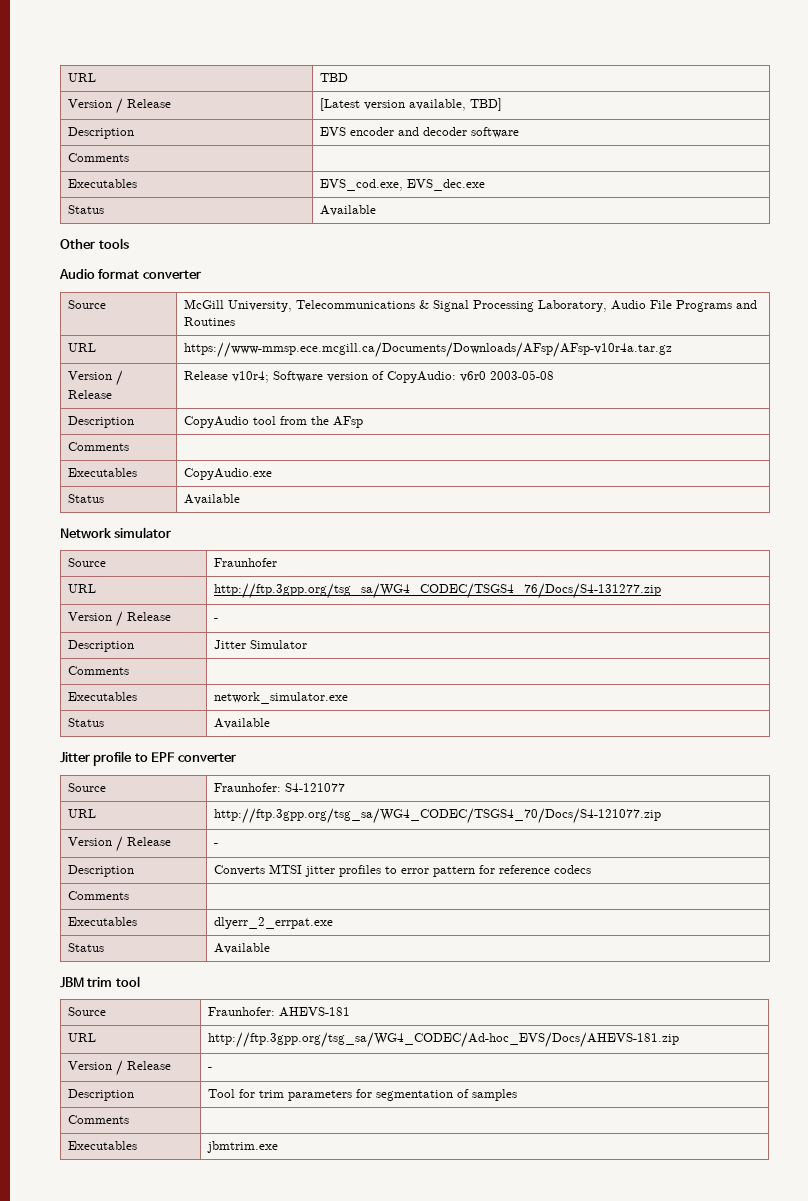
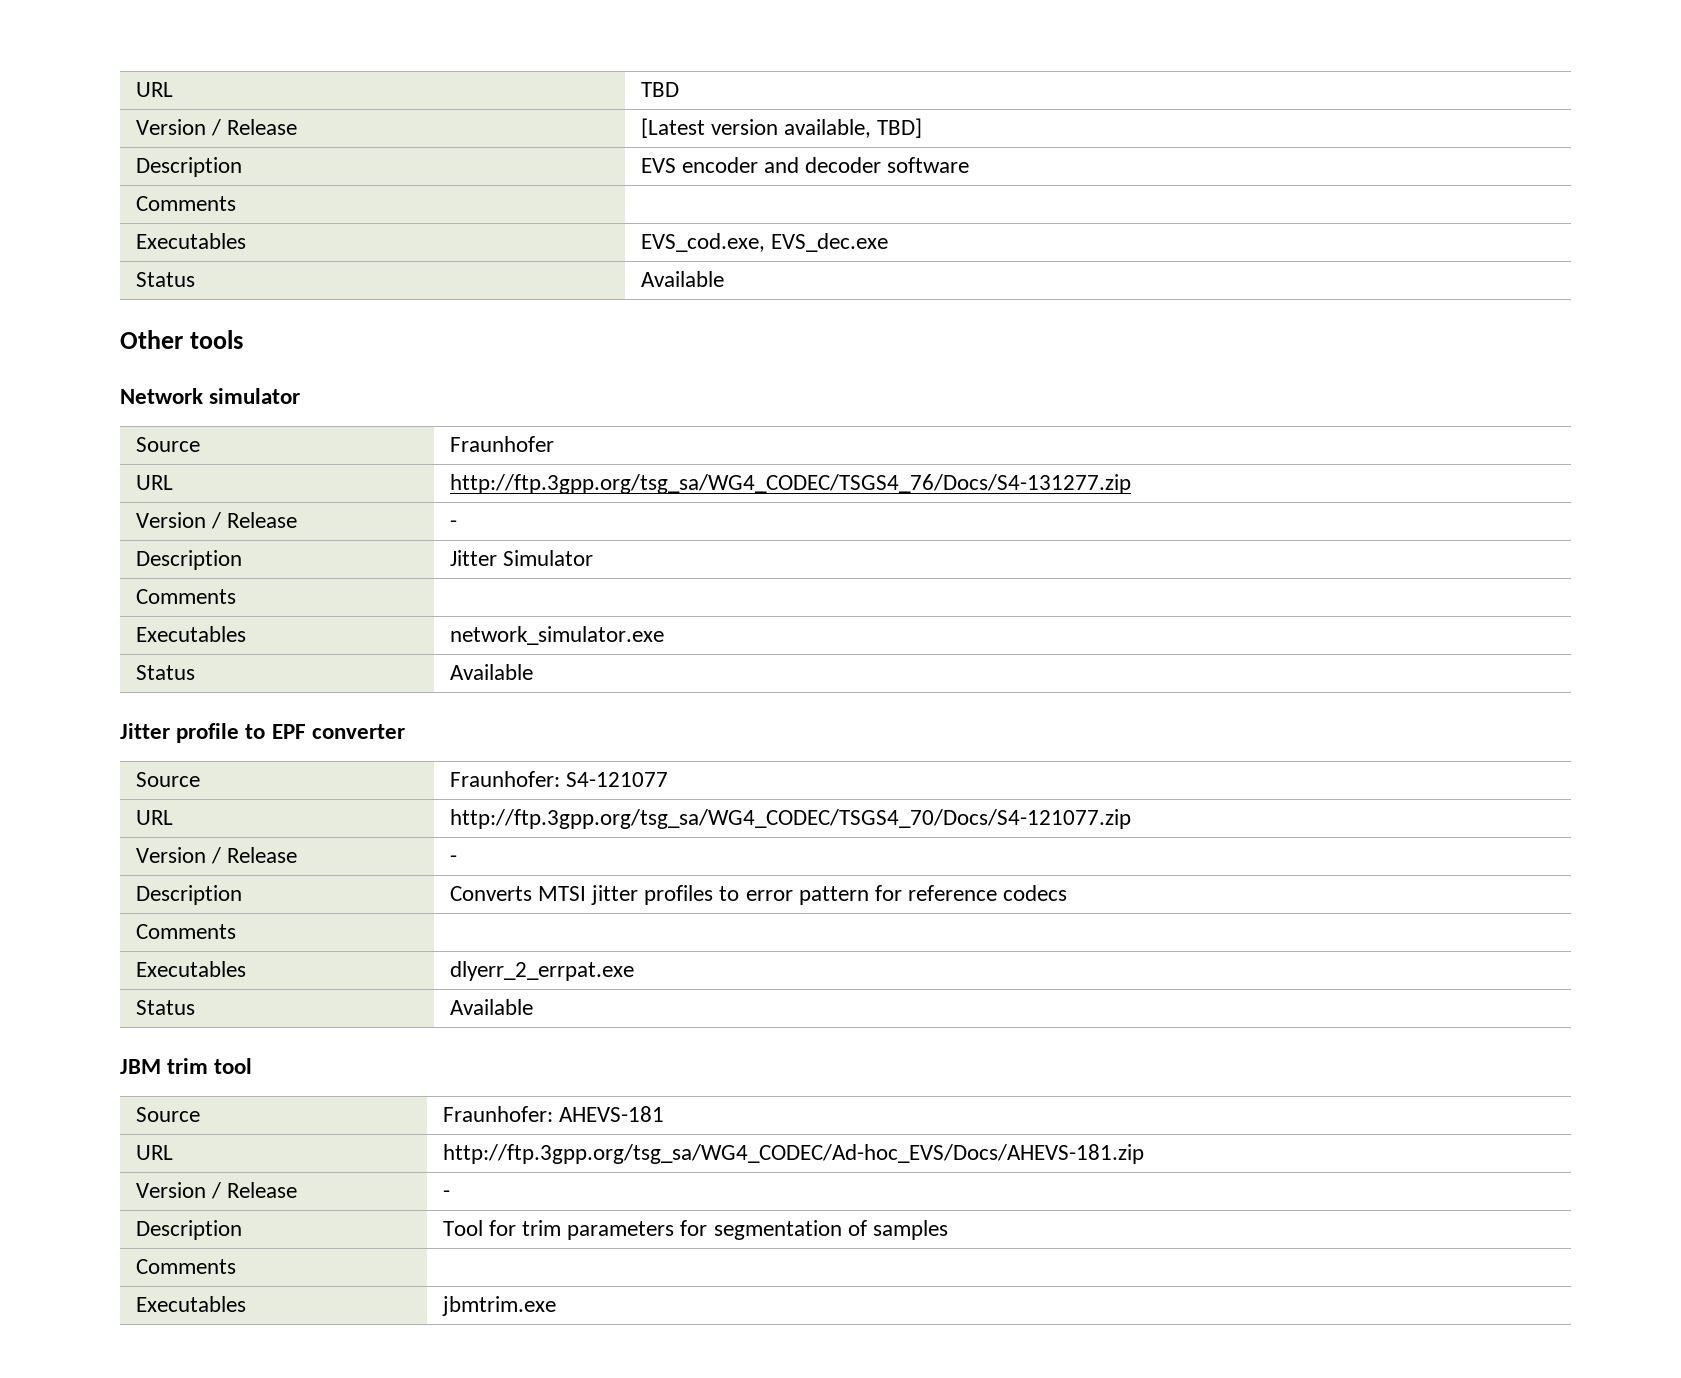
[59,269,201,279] [67,300,106,309] [183,299,757,312] [183,317,235,326] [67,343,96,352] [183,342,672,358] [67,370,123,386] [67,390,112,399] [183,370,554,383] [67,416,134,428] [183,416,363,428] [67,442,129,451] [67,468,137,477] [183,468,272,480] [67,494,104,503] [183,494,240,505] // Audio format converter // Source | McGill University, Telecommunications & Signal Processing Laboratory, Audio File Programs and Routines // URL | https://www-mmsp.ece.mcgill.ca/Documents/Downloads/AFsp/AFsp-v10r4a.tar.gz // Version / Release | Release v10r4; Software version of CopyAudio: v6r0 2003-05-08 // Description | CopyAudio tool from the AFsp // Comments | // Executables | CopyAudio.exe // Status | Available -> (244, 339) none

